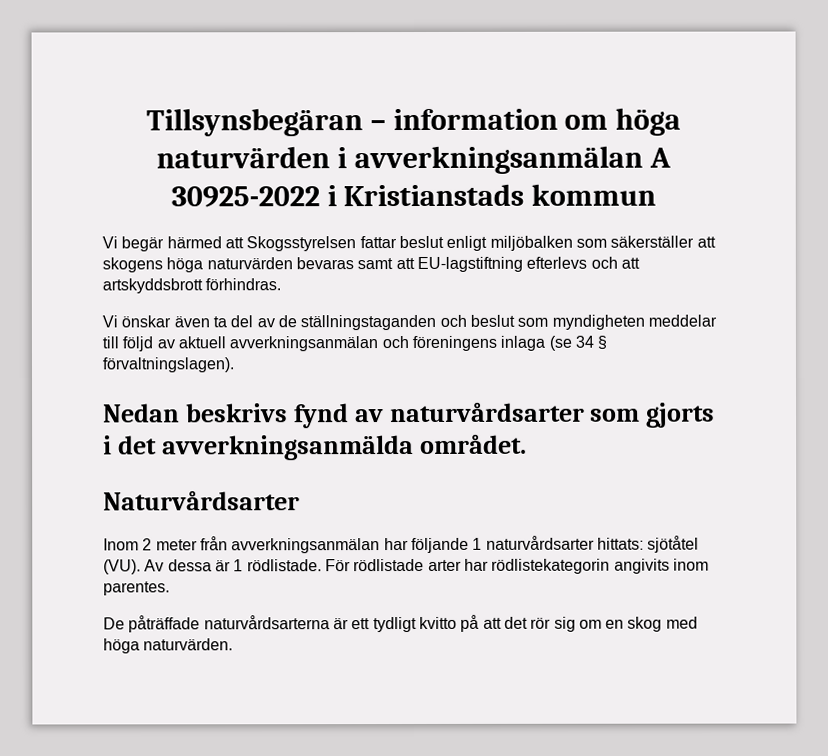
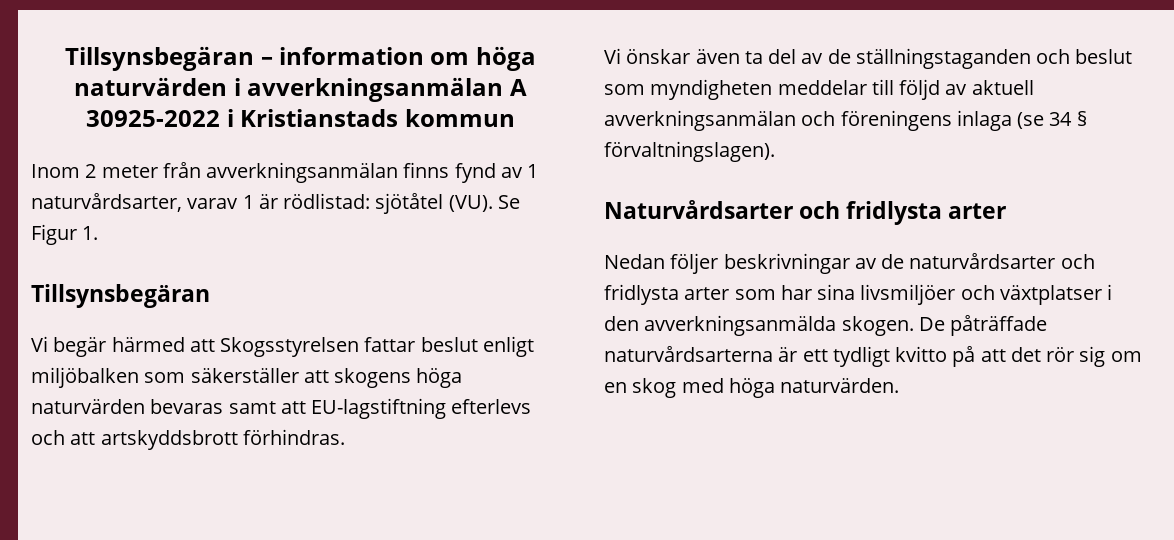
(657, 194) none -> [31,162,539,183] [31,193,520,214] [31,224,99,245] [31,284,210,308] // Inom 2 meter från avverkningsanmälan finns fynd av 1 naturvårdsarter, varav 1 är rödlistad: sjötåtel (VU). Se Figur 1. // Tillsynsbegäran
[103,401,716,429] [103,433,527,461] [103,490,300,511] [103,535,700,554] [103,558,709,575] [103,581,170,596] Nedan beskrivs fynd av naturvårdsarter som gjorts i det avverkningsanmälda området. // Naturvårdsarter // Inom 2 meter från avverkningsanmälan har följande 1 naturvårdsarter hittats: sjötåtel (VU). Av dessa är 1 rödlistade. För rödlistade arter har rödlistekategorin angivits inom parentes. // -> [604,200,1007,225] [604,253,1095,274] [604,284,1113,305] [604,315,914,336] Naturvårdsarter och fridlysta arter // Nedan följer beskrivningar av de naturvårdsarter och fridlysta arter som har sina livsmiljöer och växtplatser i den avverkningsanmälda skogen.

